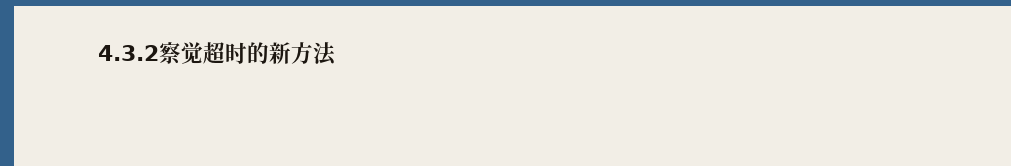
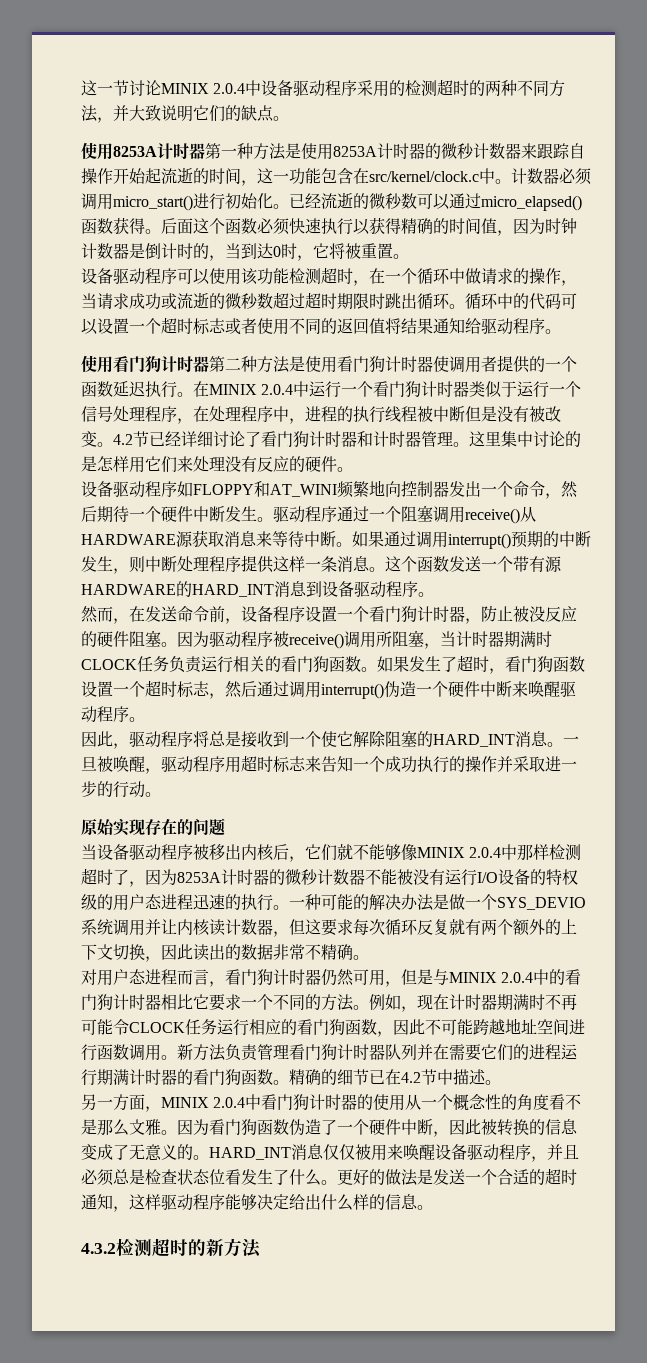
[98,42,203,65] 4.3.2察觉 -> [81,79,566,97] [81,105,289,123] [81,142,585,160] [81,167,592,186] [81,192,582,211] [81,217,577,236] [81,243,409,261] [81,267,577,286] [81,292,577,310] [81,317,561,335] [81,355,577,373] [81,381,582,398] [81,406,561,424] [81,431,581,447] [81,456,353,473] [81,480,578,499] [81,505,536,524] [81,530,591,549] [81,555,562,574] [81,581,434,598] [81,605,577,624] [81,630,552,649] [81,655,585,674] [81,680,576,699] [81,706,145,723] [81,730,579,749] [81,755,577,774] [81,781,161,798] [81,818,225,836] [81,844,582,862] [81,868,578,887] [81,894,586,911] [81,919,577,937] [81,944,369,962] [81,969,582,987] [81,994,577,1012] [81,1018,585,1037] [81,1044,578,1061] [81,1069,501,1086] [81,1094,582,1112] [81,1119,578,1137] [81,1144,579,1162] [81,1168,577,1186] [81,1194,433,1212] [81,1238,152,1256] 这一节讨论MINIX 2.0.4中设备驱动程序采用的检测超时的两种不同方法，并大致说明它们的缺点。 // 使用8253A计时器第一种方法是使用8253A计时器的微秒计数器来跟踪自操作开始起流逝的时间，这一功能包含在src/kernel/clock.c中。计数器必须调用micro_start()进行初始化。已经流逝的微秒数可以通过micro_elapsed()函数获得。后面这个函数必须快速执行以获得精确的时间值，因为时钟计数器是倒计时的，当到达0时，它将被重置。 // 设备驱动程序可以使用该功能检测超时，在一个循环中做请求的操作，当请求成功或流逝的微秒数超过超时期限时跳出循环。循环中的代码可以设置一个超时标志或者使用不同的返回值将结果通知给驱动程序。 // 使用看门狗计时器第二种方法是使用看门狗计时器使调用者提供的一个函数延迟执行。在MINIX 2.0.4中运行一个看门狗计时器类似于运行一个信号处理程序，在处理程序中，进程的执行线程被中断但是没有被改变。4.2节已经详细讨论了看门狗计时器和计时器管理。这里集中讨论的是怎样用它们来处理没有反应的硬件。 // 设备驱动程序如FLOPPY和AT_WINI频繁地向控制器发出一个命令，然后期待一个硬件中断发生。驱动程序通过一个阻塞调用receive()从HARDWARE源获取消息来等待中断。如果通过调用interrupt()预期的中断发生，则中断处理程序提供这样一条消息。这个函数发送一个带有源HARDWARE的HARD_INT消息到设备驱动程序。 // 然而，在发送命令前，设备程序设置一个看门狗计时器，防止被没反应的硬件阻塞。因为驱动程序被receive()调用所阻塞，当计时器期满时CLOCK任务负责运行相关的看门狗函数。如果发生了超时，看门狗函数设置一个超时标志，然后通过调用interrupt()伪造一个硬件中断来唤醒驱动程序。 // 因此，驱动程序将总是接收到一个使它解除阻塞的HARD_INT消息。一旦被唤醒，驱动程序用超时标志来告知一个成功执行的操作并采取进一步的行动。 // 原始实现存在的问题 // 当设备驱动程序被移出内核后，它们就不能够像MINIX 2.0.4中那样检测超时了，因为8253A计时器的微秒计数器不能被没有运行I/O设备的特权级的用户态进程迅速的执行。一种可能的解决办法是做一个SYS_DEVIO系统调用并让内核读计数器，但这要求每次循环反复就有两个额外的上下文切换，因此读出的数据非常不精确。 // 对用户态进程而言，看门狗计时器仍然可用，但是与MINIX 2.0.4中的看门狗计时器相比它要求一个不同的方法。例如，现在计时器期满时不再可能令CLOCK任务运行相应的看门狗函数，因此不可能跨越地址空间进行函数调用。新方法负责管理看门狗计时器队列并在需要它们的进程运行期满计时器的看门狗函数。精确的细节已在4.2节中描述。 // 另一方面，MINIX 2.0.4中看门狗计时器的使用从一个概念性的角度看不是那么文雅。因为看门狗函数伪造了一个硬件中断，因此被转换的信息变成了无意义的。HARD_INT消息仅仅被用来唤醒设备驱动程序，并且必须总是检查状态位看发生了什么。更好的做法是发送一个合适的超时通知，这样驱动程序能够决定给出什么样的信息。 // 4.3.2检测

